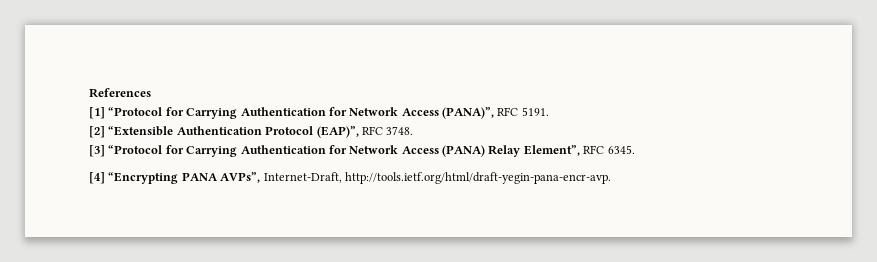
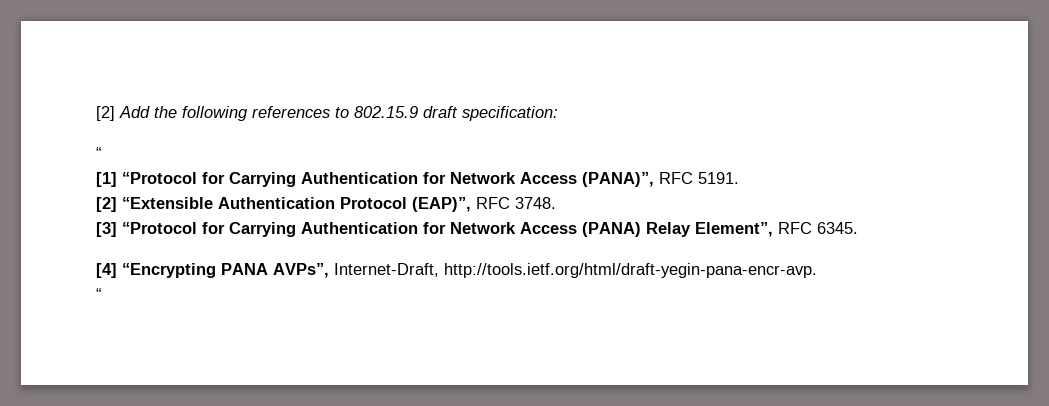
[89,88,151,98] References -> [96,106,558,121] [96,147,102,159] [2] Add the following references to 802.15.9 draft specification: // “
(611, 178) none -> [96,288,102,300] // “

